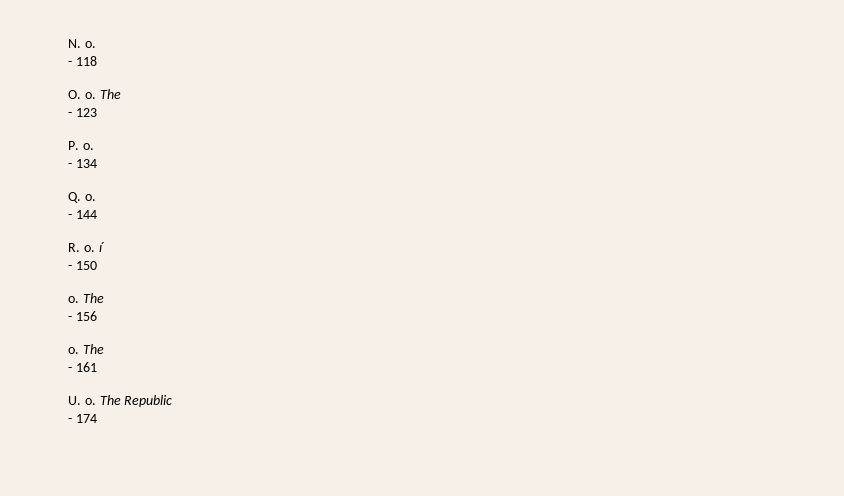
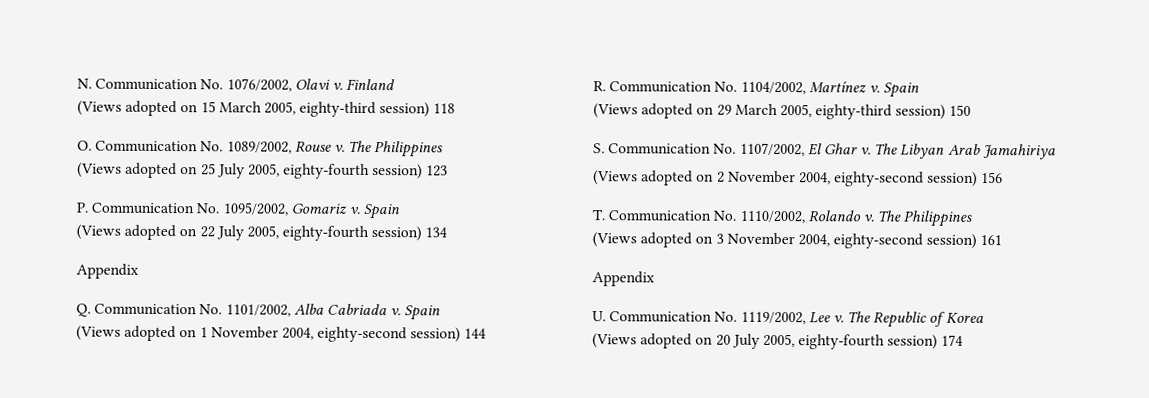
[84,41,96,48] [68,56,97,66] [68,89,121,99] [68,108,97,117] [68,141,94,150] [68,163,72,168] o. // - 118 // O. o. The // - 123 // P. o. // - -> [95,78,396,92] [77,100,456,118] [77,140,444,158] [77,162,449,180] [76,202,401,220] [76,224,423,242] Communication No. 1076/2002, Olavi v. Finland // (Views adopted on 15 March 2005, eighty-third session) 118 // O. Communication No. 1089/2002, Rouse v. The Philippines // (Views adopted on 25 July 2005, eighty-fourth session) 123 // P. Communication No. 1095/2002, Gomariz v. Spain // (Views adopted on 22 July 2005, eighty-fourth session)
(97, 163) none -> [76,263,139,279] // Appendix
[84,194,96,201] [68,210,97,219] [68,242,105,252] [68,261,97,270] [68,293,104,303] [68,311,97,321] [68,344,104,354] [68,367,72,372] o. // - 144 // R. o. í // - 150 // o. The // - 156 // o. The // - -> [94,303,442,321] [76,325,487,343] [593,81,921,98] [593,103,972,120] [593,142,1056,160] [593,170,1004,187] [592,209,973,227] [592,232,978,249] Communication No. 1101/2002, Alba Cabriada v. Spain // (Views adopted on 1 November 2004, eighty-second session) 144 // R. Communication No. 1104/2002, Martínez v. Spain // (Views adopted on 29 March 2005, eighty-third session) 150 // S. Communication No. 1107/2002, El Ghar v. The Libyan Arab Jamahiriya // (Views adopted on 2 November 2004, eighty-second session) 156 // T. Communication No. 1110/2002, Rolando v. The Philippines // (Views adopted on 3 November 2004, eighty-second session)
(97, 367) none -> [592,271,655,287] // Appendix
[84,395,173,407] [68,418,72,423] o. The Republic // - -> [609,311,984,328] [592,333,939,350] Communication No. 1119/2002, Lee v. The Republic of Korea // (Views adopted on 20 July 2005, eighty-fourth session)

